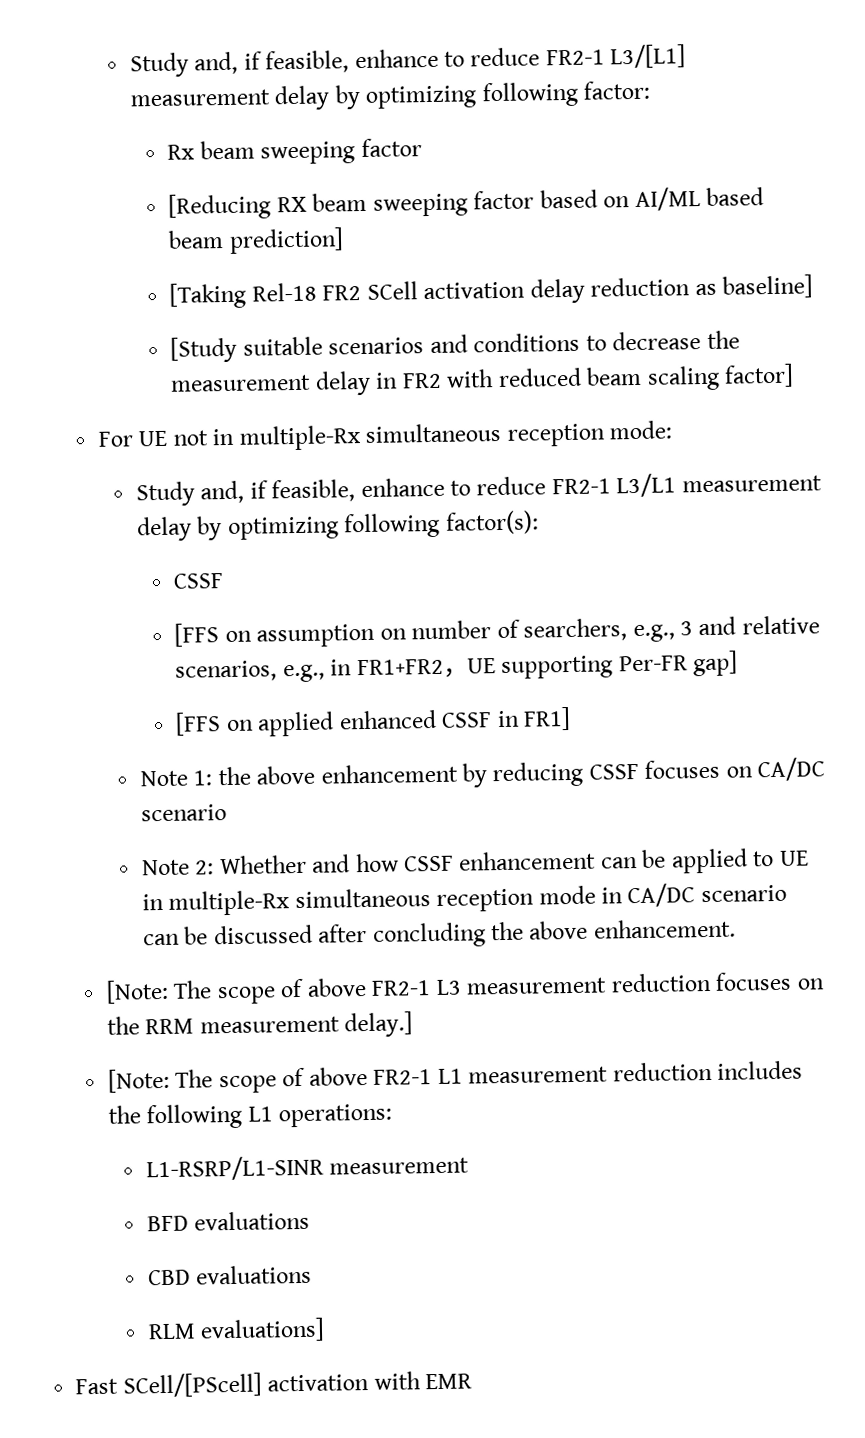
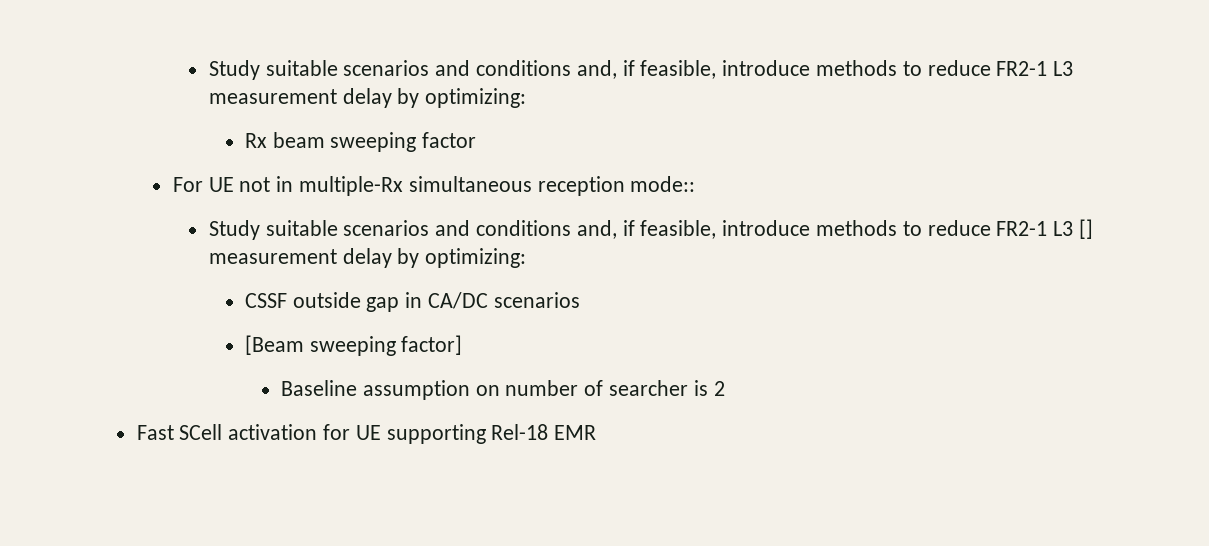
[129,44,687,78] [129,80,650,111] Study and, if feasible, enhance to reduce FR2-1 L3/[L1] measurement delay by optimizing following factor: -> [208,60,1074,80] [208,88,527,108] Study suitable scenarios and conditions and, if feasible, introduce methods to reduce FR2-1 L3 measurement delay by optimizing:
[168,187,765,220] [168,227,344,254] [169,274,814,309] [170,330,740,363] [170,363,795,396] // [Reducing RX beam sweeping factor based on AI/ML based beam prediction] // [Taking Rel-18 FR2 SCell activation delay reduction as baseline] // [Study suitable scenarios and conditions to decrease the measurement delay in FR2 with reduced beam scaling factor] -> (477, 140) none
[609,420,673,440] [135,473,822,507] [136,510,539,542] [173,573,225,589] [174,615,820,648] [175,650,739,683] [175,706,572,737] [139,757,826,788] [140,804,227,822] [141,848,809,876] [141,883,787,916] [142,918,736,948] [105,971,825,1005] [106,1011,414,1038] [107,1060,804,1094] [107,1103,393,1130] [145,1155,470,1182] [146,1210,311,1232] [147,1264,313,1286] [147,1317,326,1343] [75,1371,421,1398] mode: // Study and, if feasible, enhance to reduce FR2-1 L3/L1 measurement delay by optimizing following factor(s): // CSSF // [FFS on assumption on number of searchers, e.g., 3 and relative scenarios, e.g., in FR1+FR2，UE supporting Per-FR gap] // [FFS on applied enhanced CSSF in FR1] // Note 1: the above enhancement by reducing CSSF focuses on CA/DC scenario // Note 2: Whether and how CSSF enhancement can be applied to UE in multiple-Rx simultaneous reception mode in CA/DC scenario can be discussed after concluding the above enhancement. // [Note: The scope of above FR2-1 L3 measurement reduction focuses on the RRM measurement delay.] // [Note: The scope of above FR2-1 L1 measurement reduction includes the following L1 operations: // L1-RSRP/L1-SINR measurement // BFD evaluations // CBD evaluations // RLM evaluations] // Fast SCell/[PScell] activation with -> [630,176,696,192] [208,219,1094,240] [208,248,527,268] [244,292,580,312] [244,335,463,356] [280,380,725,400] [136,424,549,444] mode:: // Study suitable scenarios and conditions and, if feasible, introduce methods to reduce FR2-1 L3 [] measurement delay by optimizing: // CSSF outside gap in CA/DC scenarios // [Beam sweeping factor] // Baseline assumption on number of searcher is 2 // Fast SCell activation for UE supporting Rel-18

